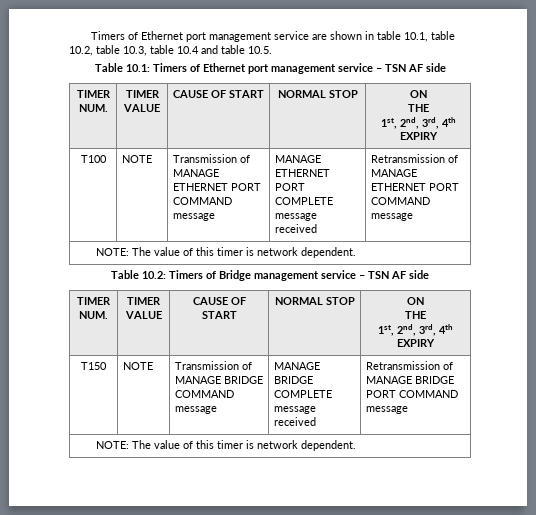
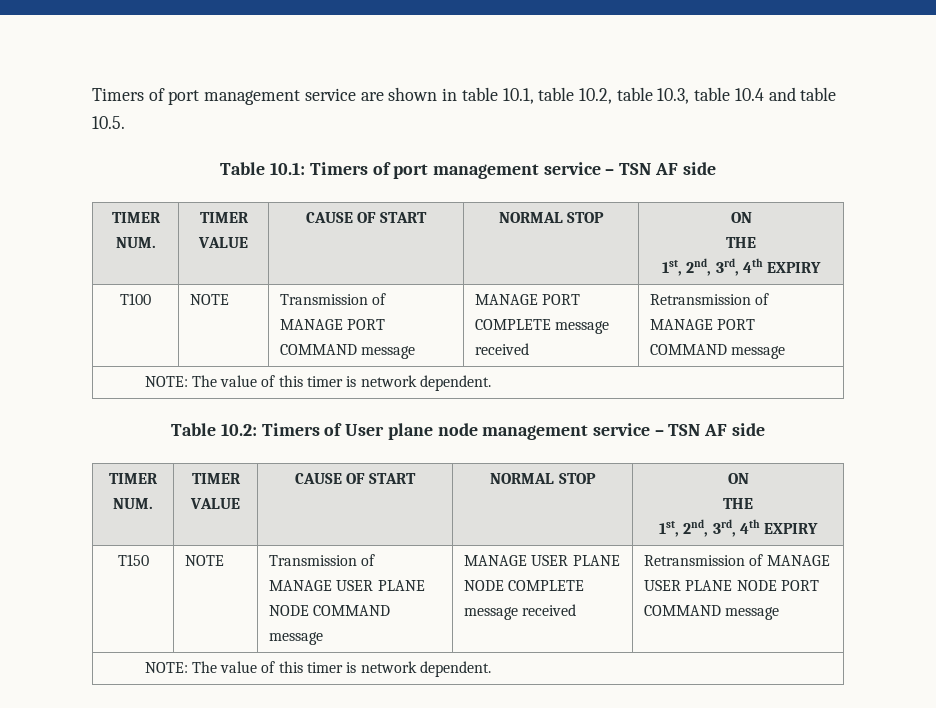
[90,31,183,40] Timers of Ethernet -> [92,88,165,101] Timers of
[202,63,246,72] Ethernet -> (391, 168) none
[172,183,228,191] ETHERNET -> (343, 324) none
[274,169,330,177] ETHERNET -> (538, 299) none
[370,183,426,191] ETHERNET -> (713, 324) none
[219,270,251,281] Bridge -> [345,423,478,440] User plane node
[223,376,263,384] [174,390,234,398] [174,406,217,414] [273,362,320,370] [273,376,313,384] [273,390,332,398] [273,406,316,414] [273,417,316,426] [365,361,453,370] [365,376,454,384] BRIDGE COMMAND message | MANAGE BRIDGE COMPLETE message received | Retransmission of MANAGE BRIDGE -> [336,580,425,591] [268,605,391,616] [268,632,323,645] [463,555,620,566] [463,580,585,591] [463,604,577,620] [643,554,830,566] [643,580,777,591] USER PLANE NODE COMMAND message | MANAGE USER PLANE NODE COMPLETE message received | Retransmission of MANAGE USER PLANE NODE

